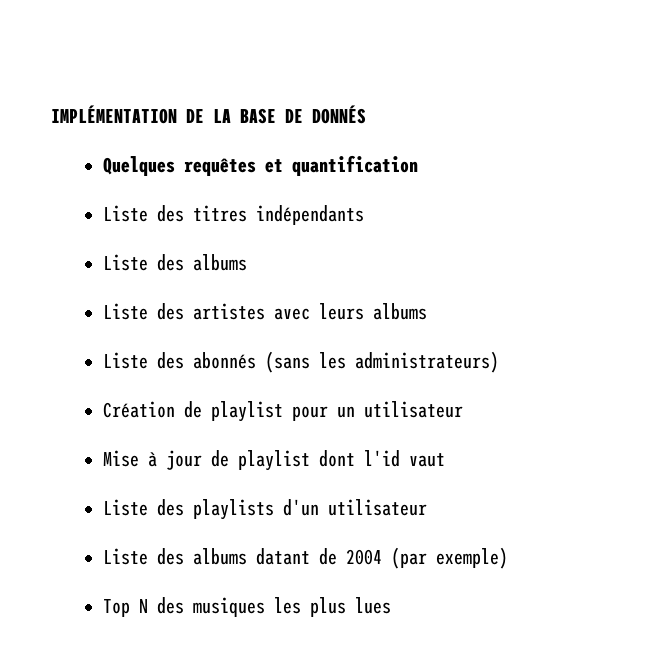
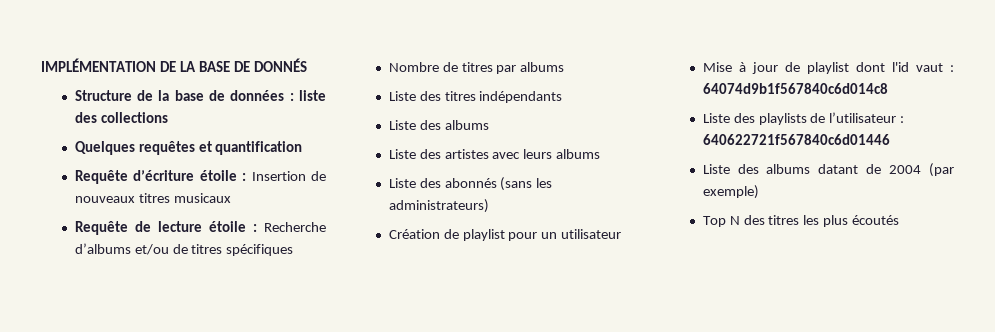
[103,155,419,176] Quelques requêtes et quantification -> [74,90,326,101] [74,112,168,123] [74,141,303,155] [74,170,326,184] [74,193,231,203] [74,221,326,235] [74,243,294,256] [388,62,565,74] Structure de la base de données : liste des collections // Quelques requêtes et quantification // Requête d’écriture étoile : Insertion de nouveaux titres musicaux // Requête de lecture étoile : Recherche d’albums et/ou de titres spécifiques // Nombre de titres par albums
(446, 460) none -> [950,65,954,72] [702,83,888,94] : 64074d9b1f567840c6d014c8
[283,499,428,516] d'un utilisateur -> [810,112,905,123] [702,134,890,145] de l’utilisateur : 640622721f567840c6d01446
[193,597,266,617] musiques -> [768,215,800,225] titres
[355,597,392,614] lues -> [852,215,900,225] écoutés

